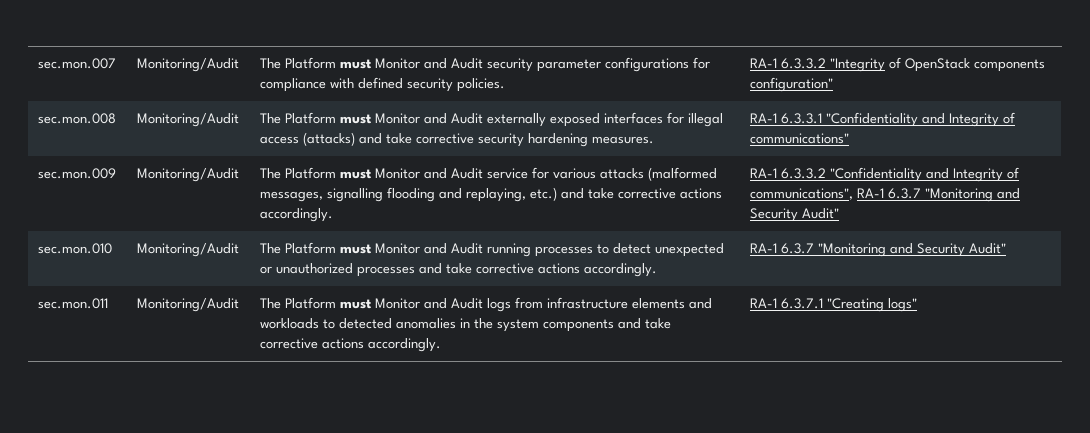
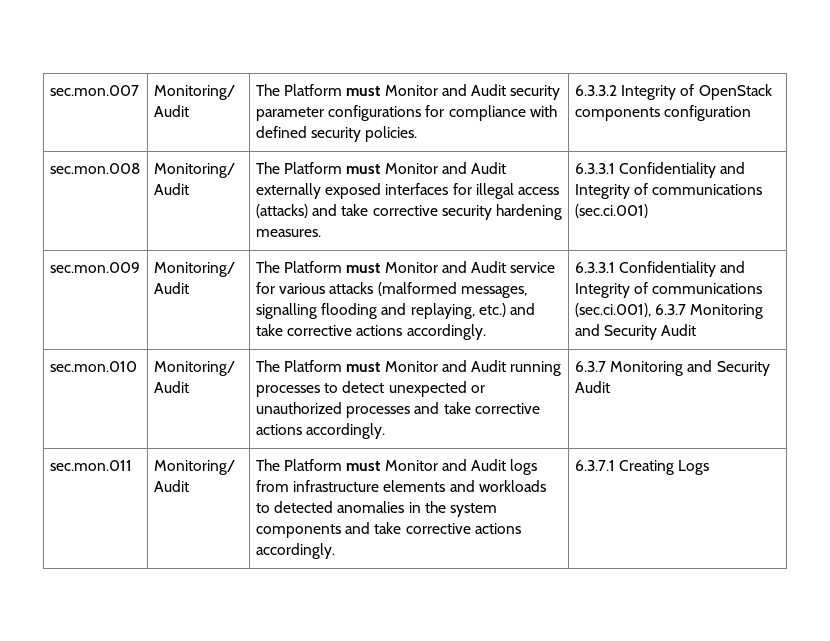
[137,58,240,72] Monitoring/Audit -> [153,85,235,100] [153,105,189,117] Monitoring/ Audit
[750,58,886,72] RA-1 6.3.3.2 "Integrity -> [574,85,677,100] 6.3.3.2 Integrity
[750,77,834,92] configuration" -> [664,105,752,121] configuration
[137,113,240,127] Monitoring/Audit -> [153,163,235,178] [153,183,189,195] Monitoring/ Audit
[750,112,1016,127] [750,133,850,144] RA-1 6.3.3.1 "Confidentiality and Integrity of communications" -> [574,162,746,178] [574,183,763,199] [574,204,648,218] 6.3.3.1 Confidentiality and Integrity of communications (sec.ci.001)
[137,168,240,182] Monitoring/Audit -> [153,262,235,277] [153,282,189,294] Monitoring/ Audit
[750,167,1020,182] [750,188,1021,202] [750,208,840,222] RA-1 6.3.3.2 "Confidentiality and Integrity of communications", RA-1 6.3.7 "Monitoring and Security Audit" -> [574,261,746,277] [574,282,763,298] [574,303,764,319] [574,324,697,340] 6.3.3.1 Confidentiality and Integrity of communications (sec.ci.001), 6.3.7 Monitoring and Security Audit
[137,243,240,257] Monitoring/Audit -> [153,361,235,376] [153,381,189,393] Monitoring/ Audit
[750,243,1007,257] RA-1 6.3.7 "Monitoring and Security Audit" -> [574,360,770,376] [574,381,610,393] 6.3.7 Monitoring and Security Audit
[137,298,240,312] Monitoring/Audit -> [153,460,235,475] [153,480,189,492] Monitoring/ Audit
[750,298,918,312] RA-1 6.3.7.1 "Creating logs" -> [574,460,710,475] 6.3.7.1 Creating Logs

